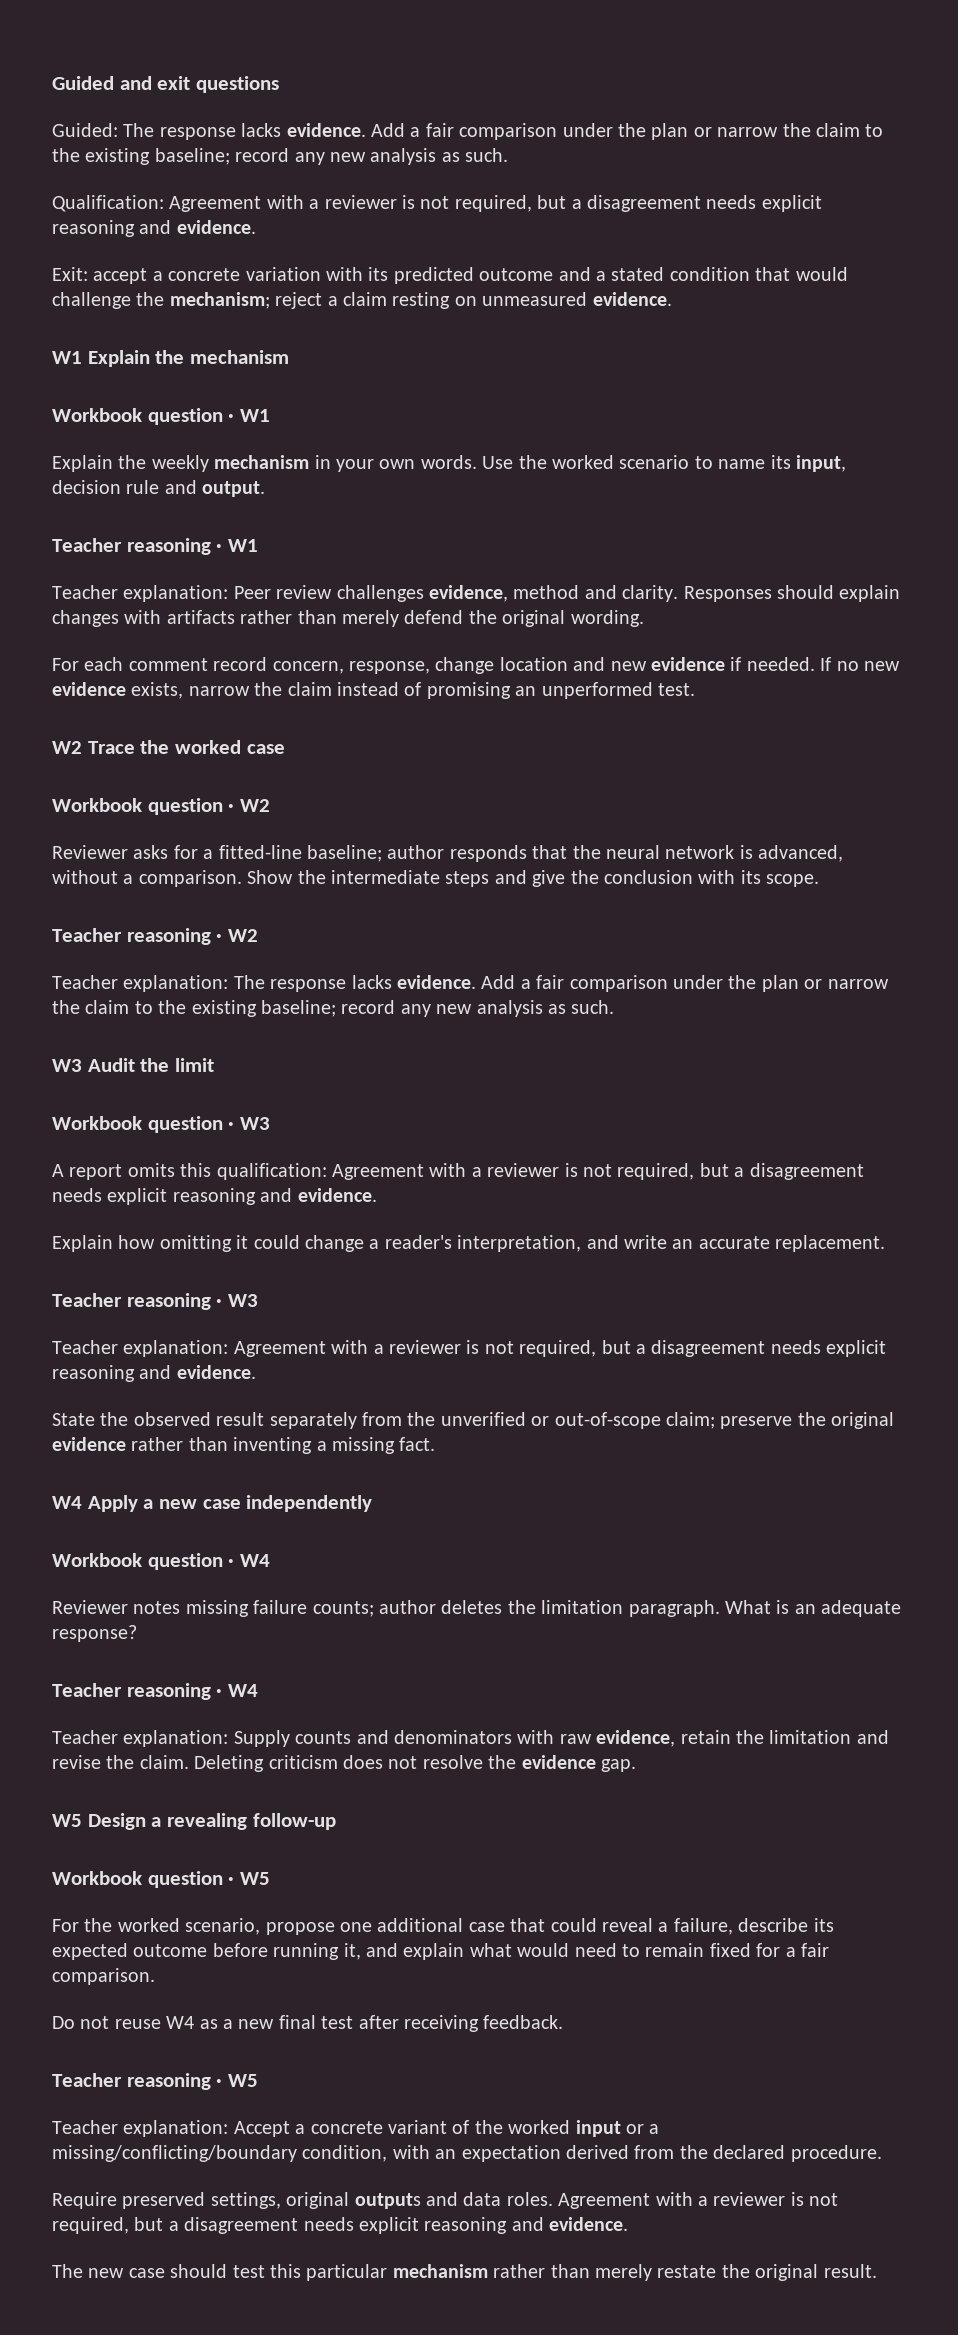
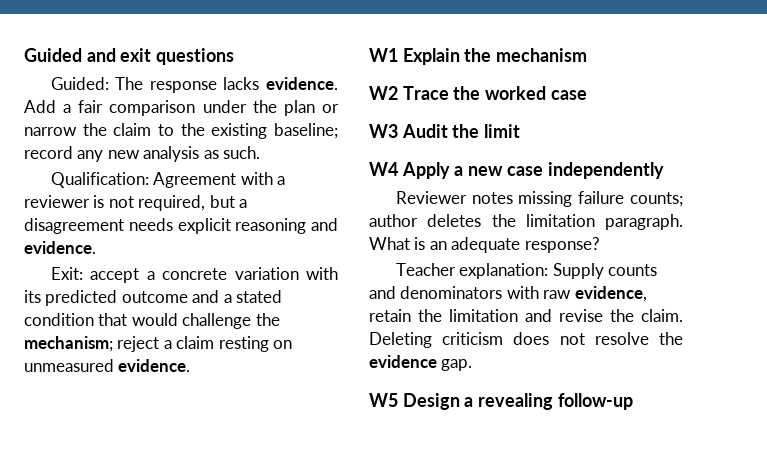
[52,408,271,425] [52,455,846,472] [52,480,266,497] [52,538,259,555] [52,585,901,602] [52,610,644,627] [52,657,900,674] [52,682,695,699] // Workbook question · W1 // Explain the weekly mechanism in your own words. Use the worked scenario to name its input, decision rule and output. // Teacher reasoning · W1 // Teacher explanation: Peer review challenges evidence, method and clarity. Responses should explain changes with artifacts rather than merely defend the original wording. // For each comment record concern, response, change location and new evidence if needed. If no new evidence exists, narrow the claim instead of promising an unperformed test. -> (588, 55) none
[52,798,271,815] [52,845,844,862] [52,870,820,887] [52,928,259,945] [52,975,889,992] [52,1000,615,1017] [52,1058,215,1072] [52,1116,271,1133] [52,1163,864,1180] [52,1188,377,1205] [52,1235,886,1252] [52,1293,259,1310] [52,1340,887,1357] [52,1365,256,1382] [52,1412,895,1429] [52,1437,436,1454] Workbook question · W2 // Reviewer asks for a fitted-line baseline; author responds that the neural network is advanced, without a comparison. Show the intermediate steps and give the conclusion with its scope. // Teacher reasoning · W2 // Teacher explanation: The response lacks evidence. Add a fair comparison under the plan or narrow the claim to the existing baseline; record any new analysis as such. // W3 Audit the limit // Workbook question · W3 // A report omits this qualification: Agreement with a reviewer is not required, but a disagreement needs explicit reasoning and evidence. // Explain how omitting it could change a reader's interpretation, and write an accurate replacement. // Teacher reasoning · W3 // Teacher explanation: Agreement with a reviewer is not required, but a disagreement needs explicit reasoning and evidence. // State the observed result separately from the unverified or out-of-scope claim; preserve the original evidence rather than inventing a missing fact. -> [369,124,521,138] W3 Audit the limit
[52,1553,271,1570] // Workbook question · W4 -> (664, 170) none
[52,1683,259,1700] // Teacher reasoning · W4 -> (600, 245) none
[52,1871,271,1888] [52,1918,834,1935] [52,1943,829,1960] [52,1968,155,1985] [52,2015,564,2032] [52,2073,259,2090] [52,2120,660,2137] [52,2145,882,2162] [52,2192,839,2209] [52,2217,629,2234] [52,2264,877,2281] // Workbook question · W5 // For the worked scenario, propose one additional case that could reveal a failure, describe its expected outcome before running it, and explain what would need to remain fixed for a fair comparison. // Do not reuse W4 as a new final test after receiving feedback. // Teacher reasoning · W5 // Teacher explanation: Accept a concrete variant of the worked input or a missing/conflicting/boundary condition, with an expectation derived from the declared procedure. // Require preserved settings, original outputs and data roles. Agreement with a reviewer is not required, but a disagreement needs explicit reasoning and evidence. // The new case should test this particular mechanism rather than merely restate the original result. -> (633, 401) none

